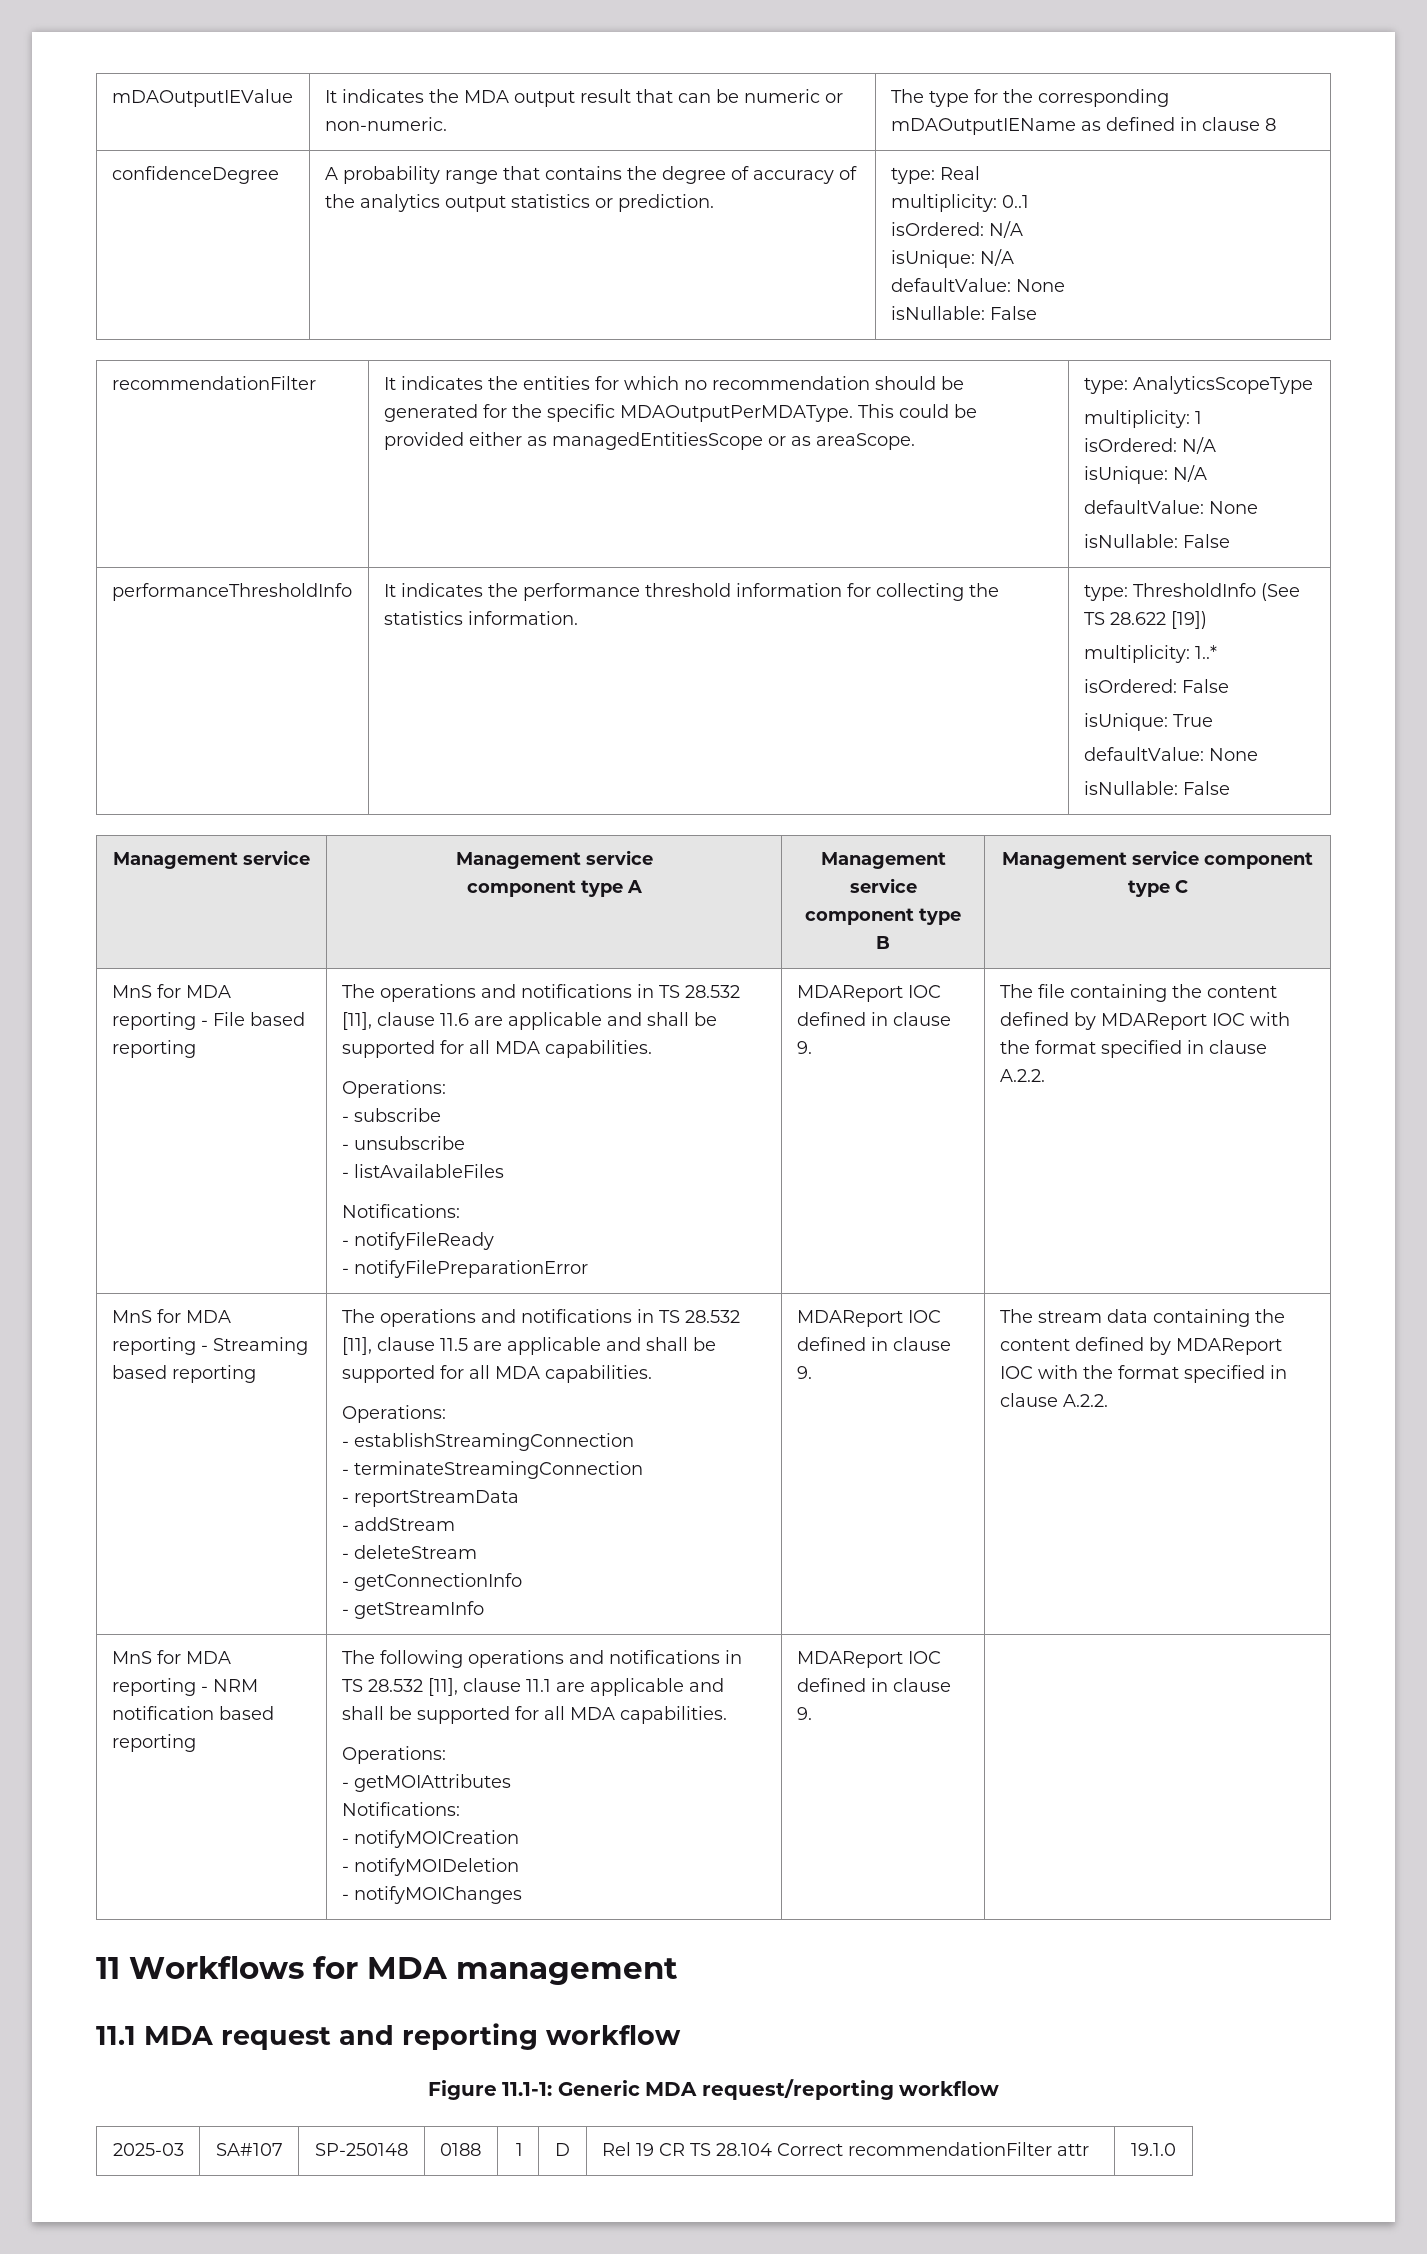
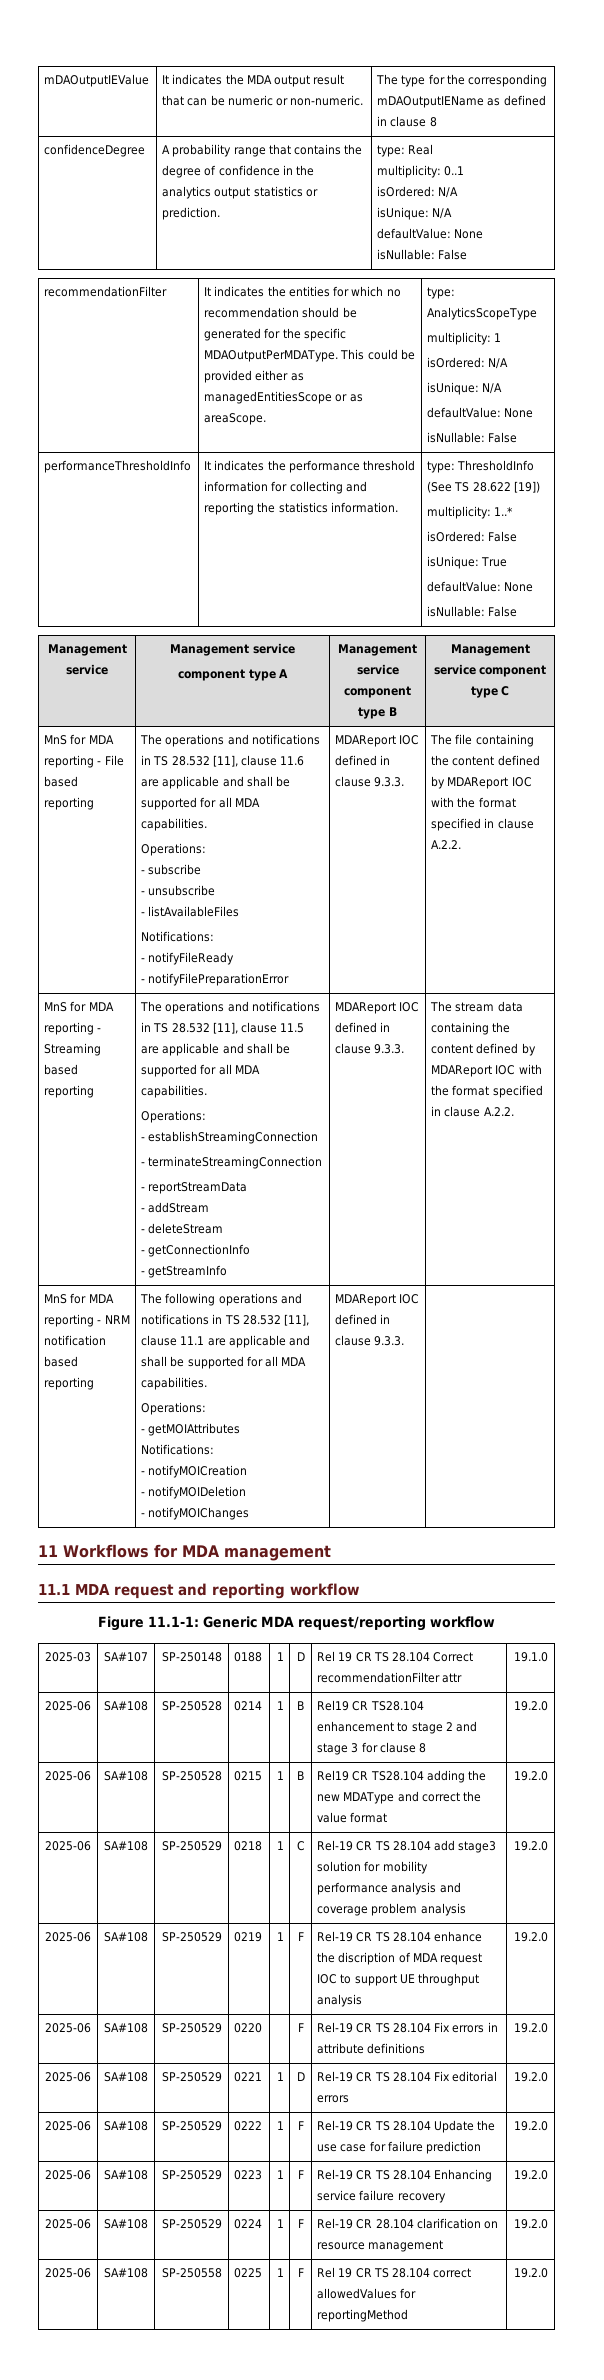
[752,166,857,184] accuracy of -> [218,165,293,176] confidence in
(964, 592) none -> [345,481,367,492] [204,502,255,515] and reporting
[796,1041,812,1054] 9. -> [374,777,405,787] 9.3.3.
[796,1366,812,1379] 9. -> [374,1044,405,1054] 9.3.3.
[796,1707,812,1720] 9. -> [374,1336,405,1346] 9.3.3.
(1176, 2149) none -> [45,1701,91,1711] [104,1701,148,1711] [161,1701,222,1711] [234,1701,263,1711] [276,1701,284,1710] [297,1701,304,1710] [317,1700,424,1711] [317,1721,478,1734] [317,1742,427,1755] [513,1701,548,1711] [45,1771,91,1781] [104,1771,148,1781] [161,1771,222,1781] [234,1771,263,1781] [276,1771,284,1780] [297,1771,304,1780] [317,1770,487,1783] [317,1791,482,1804] [317,1812,388,1823] [513,1771,548,1781] [45,1841,91,1851] [104,1841,148,1851] [161,1841,222,1851] [234,1841,263,1851] [276,1841,284,1850] [296,1841,305,1851] [317,1840,497,1853] [317,1861,428,1874] [317,1882,461,1895] [317,1903,466,1916] [513,1841,548,1851] [45,1932,91,1942] [104,1932,148,1942] [161,1932,222,1942] [234,1932,263,1942] [276,1932,284,1941] [297,1932,304,1941] [317,1931,483,1942] [317,1952,483,1965] [317,1973,480,1986] [317,1994,363,2007] [513,1932,548,1942] [45,2023,91,2033] [104,2023,148,2033] [161,2023,222,2033] [234,2023,263,2033] [297,2023,304,2032] [317,2022,498,2033] [317,2043,426,2054] [513,2023,548,2033] [45,2072,91,2082] [104,2072,148,2082] [161,2072,222,2082] [234,2072,263,2082] [276,2072,284,2081] [296,2072,305,2081] [317,2071,498,2082] [317,2095,350,2103] [513,2072,548,2082] [45,2121,91,2131] [104,2121,148,2131] [161,2121,222,2131] [234,2121,263,2131] [276,2121,284,2130] [297,2121,304,2130] [317,2120,496,2133] [317,2141,482,2154] [513,2121,548,2131] [45,2170,91,2180] [104,2170,148,2180] [161,2170,222,2180] [234,2170,263,2180] [276,2170,284,2179] [297,2170,304,2179] [317,2169,493,2182] [317,2190,446,2203] [513,2170,548,2180] [45,2219,91,2229] [104,2219,148,2229] [161,2219,222,2229] [234,2219,263,2229] [276,2219,284,2228] [297,2219,304,2228] [317,2218,499,2229] [317,2240,444,2252] [513,2219,548,2229] [45,2268,91,2278] [104,2268,148,2278] [161,2268,222,2278] [234,2268,263,2278] [276,2268,284,2277] [297,2268,304,2277] [317,2267,472,2278] [317,2288,417,2299] [317,2309,409,2322] [513,2268,548,2278] // 2025-06 | SA#108 | SP-250528 | 0214 | 1 | B | Rel19 CR TS28.104 enhancement to stage 2 and stage 3 for clause 8 | 19.2.0 // 2025-06 | SA#108 | SP-250528 | 0215 | 1 | B | Rel19 CR TS28.104 adding the new MDAType and correct the value format | 19.2.0 // 2025-06 | SA#108 | SP-250529 | 0218 | 1 | C | Rel-19 CR TS 28.104 add stage3 solution for mobility performance analysis and coverage problem analysis | 19.2.0 // 2025-06 | SA#108 | SP-250529 | 0219 | 1 | F | Rel-19 CR TS 28.104 enhance the discription of MDA request IOC to support UE throughput analysis | 19.2.0 // 2025-06 | SA#108 | SP-250529 | 0220 | | F | Rel-19 CR TS 28.104 Fix errors in attribute definitions | 19.2.0 // 2025-06 | SA#108 | SP-250529 | 0221 | 1 | D | Rel-19 CR TS 28.104 Fix editorial errors | 19.2.0 // 2025-06 | SA#108 | SP-250529 | 0222 | 1 | F | Rel-19 CR TS 28.104 Update the use case for failure prediction | 19.2.0 // 2025-06 | SA#108 | SP-250529 | 0223 | 1 | F | Rel-19 CR TS 28.104 Enhancing service failure recovery | 19.2.0 // 2025-06 | SA#108 | SP-250529 | 0224 | 1 | F | Rel-19 CR 28.104 clarification on resource management | 19.2.0 // 2025-06 | SA#108 | SP-250558 | 0225 | 1 | F | Rel 19 CR TS 28.104 correct allowedValues for reportingMethod | 19.2.0

